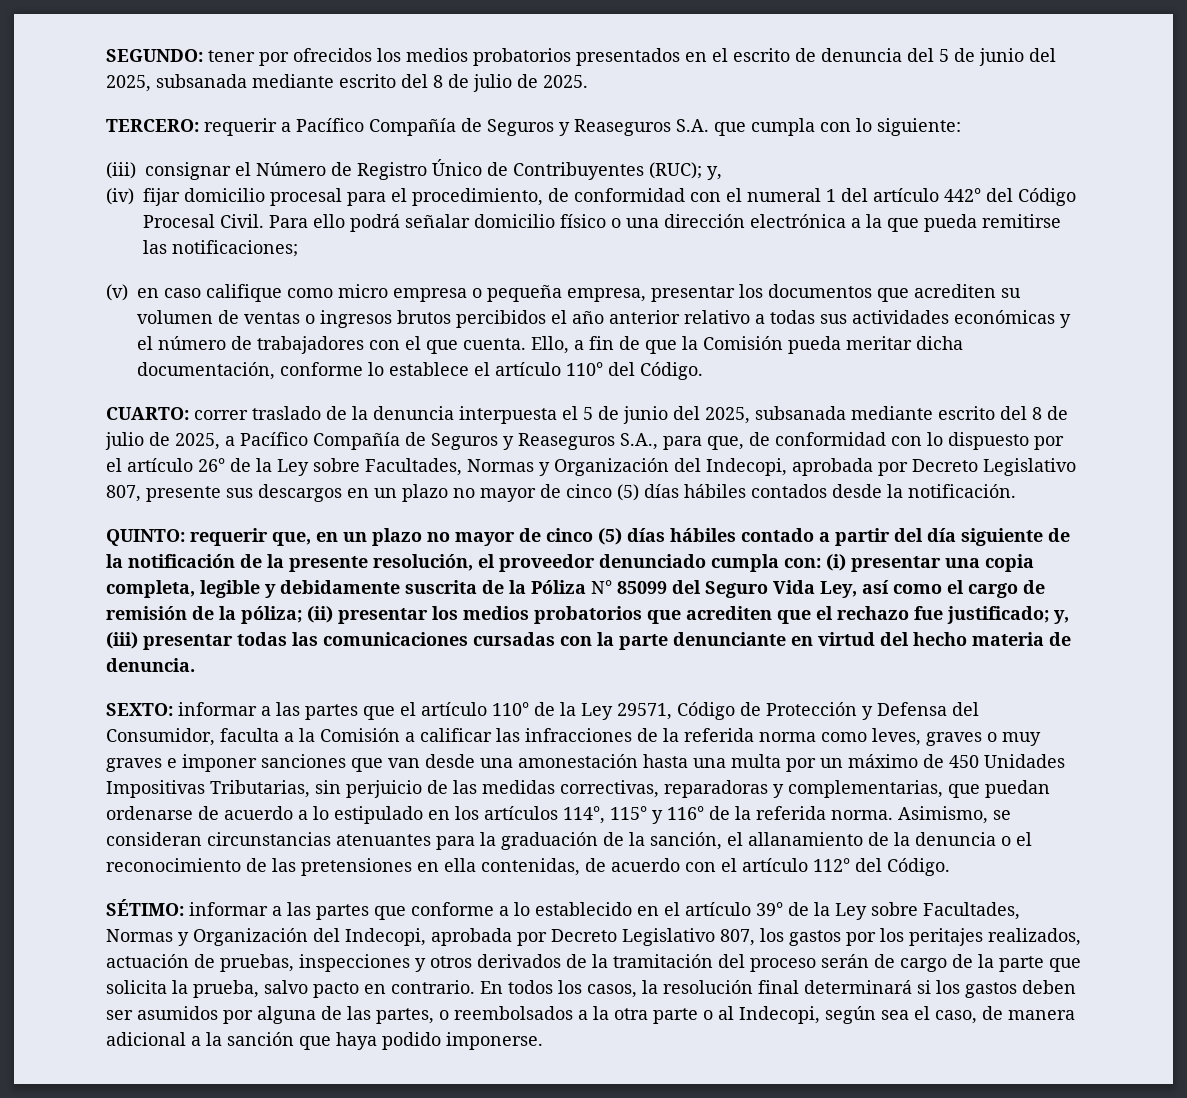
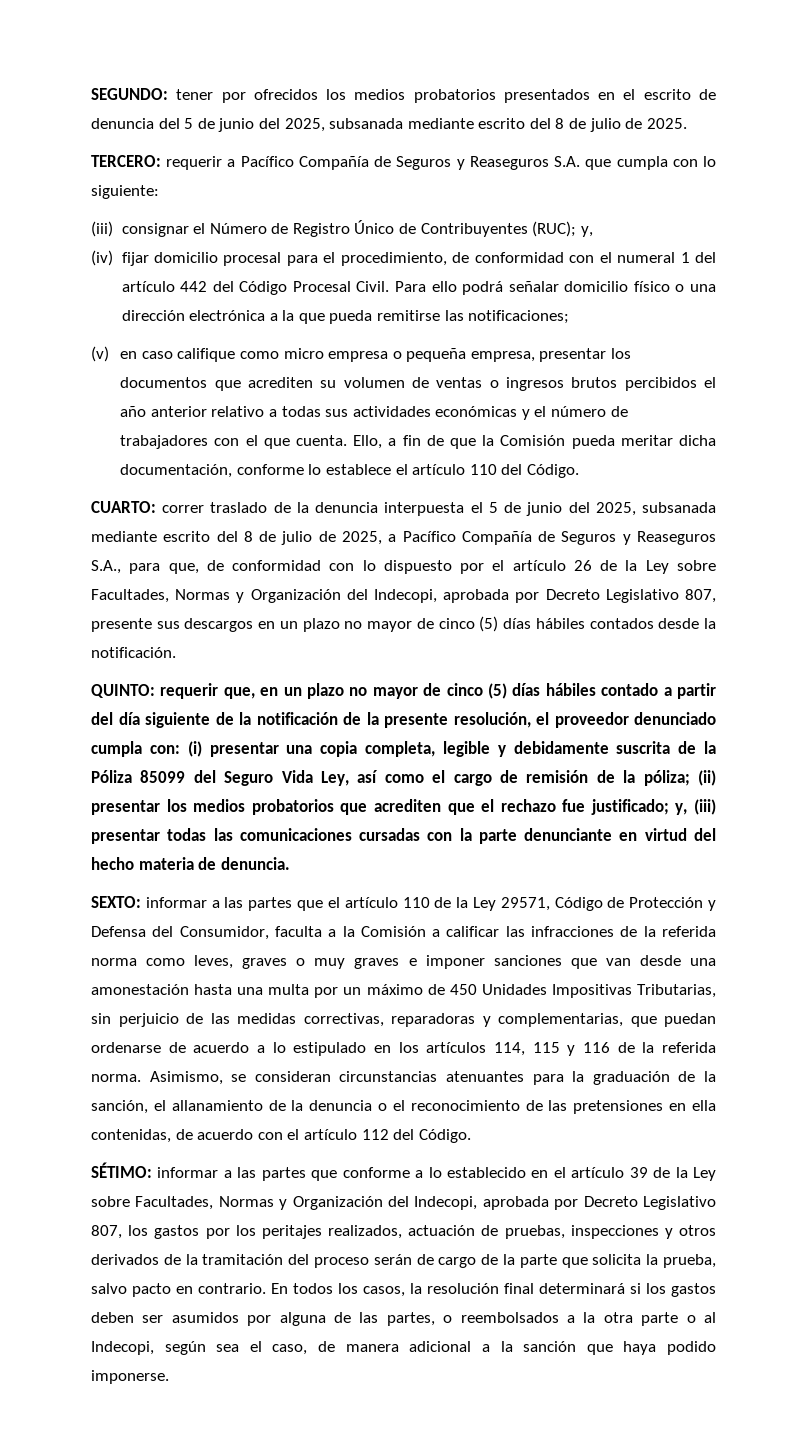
[944,188,981,202] 442° -> [180,281,208,292] 442
[566,362,603,376] 110° -> [469,464,497,475] 110
[198,458,225,472] 26° -> [573,560,592,571] 26
[591,580,612,594] N° -> (132, 776) none
[492,702,529,716] 110° -> [402,897,430,908] 110
[563,806,704,824] 114°, 115° y 116° -> [494,1042,611,1056] 114, 115 y 116
[813,858,850,872] 112° -> [361,1129,389,1140] 112
[756,902,783,916] 39° -> [629,1167,648,1178] 39

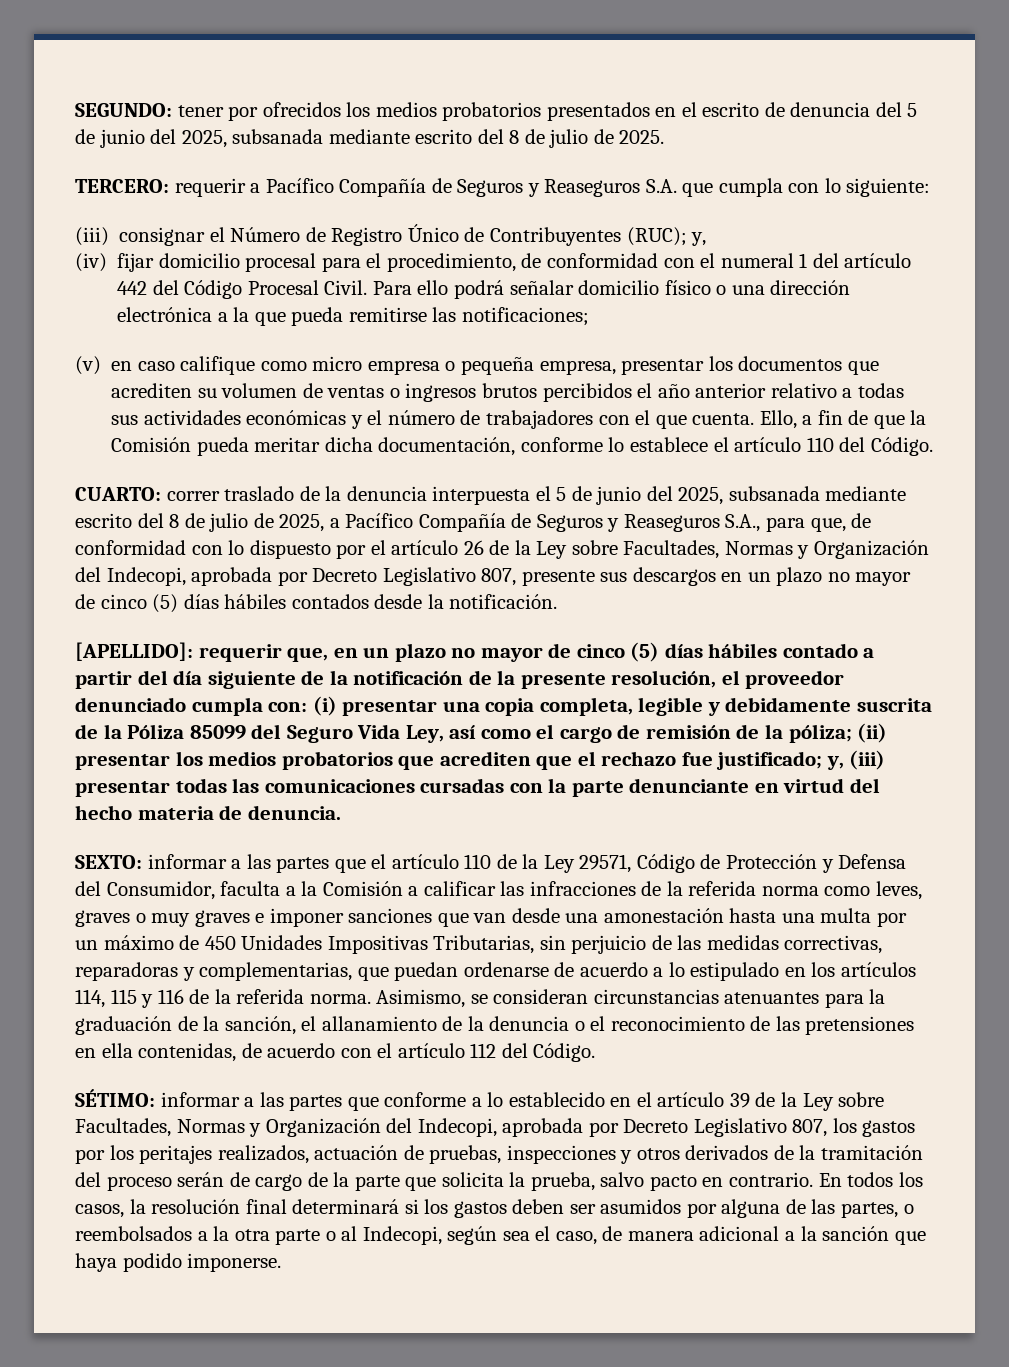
[91,684,155,698] QUINTO: -> [75,642,193,661] [APELLIDO]:

